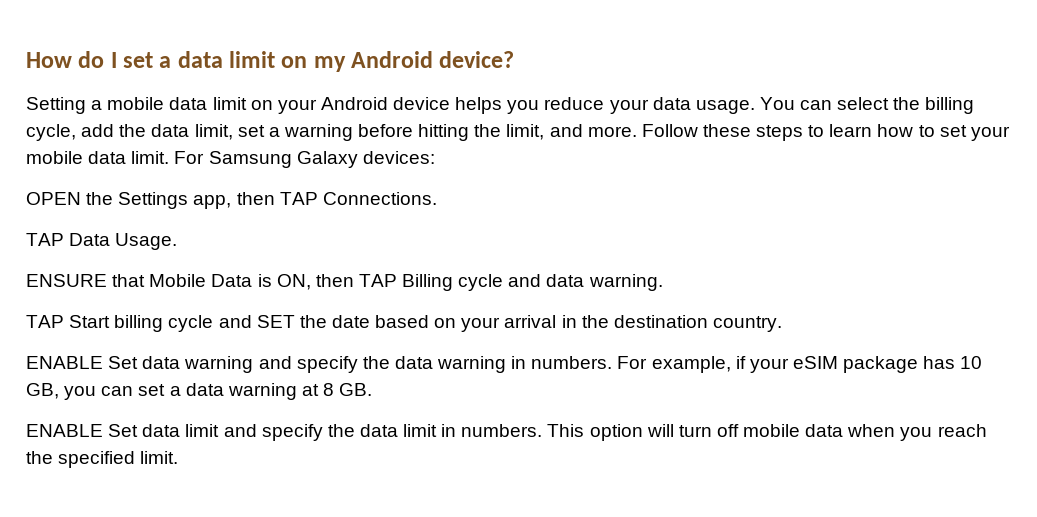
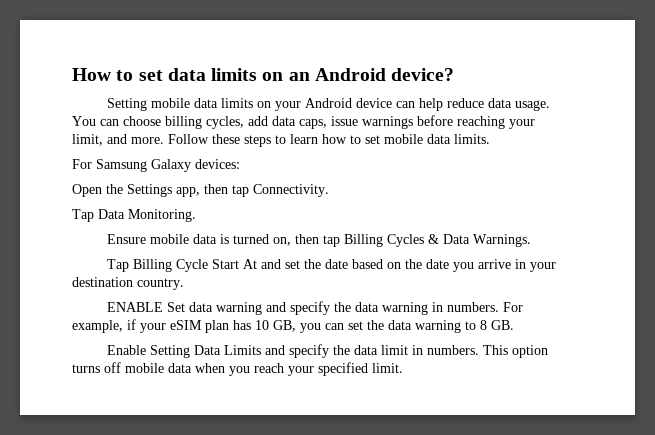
[78,51,346,72] do I set a data limit on my -> [116,68,310,81] to set data limits on an
[91,97,247,110] a mobile data limit -> [150,98,253,108] mobile data limits
[455,97,975,114] [26,124,502,141] helps you reduce your data usage. You can select the billing cycle, add the data limit, set a warning before hitting the -> [395,98,550,111] [72,115,535,129] can help reduce data usage. You can choose billing cycles, add data caps, issue warnings before reaching your
[970,126,1010,141] [26,151,170,164] your mobile data limit. -> [384,134,490,144] mobile data limits. //
[26,192,81,205] OPEN -> [72,184,102,197] Open
[279,192,437,205] [26,233,178,250] [26,274,663,291] [26,315,609,332] TAP Connections. // TAP Data Usage. // ENSURE that Mobile Data is ON, then TAP Billing cycle and data warning. // TAP Start billing cycle and SET the date based on your arrival in the -> [232,184,329,197] [72,209,196,222] [106,234,531,247] [106,259,556,272] tap Connectivity. // Tap Data Monitoring. // Ensure mobile data is turned on, then tap Billing Cycles & Data Warnings. // Tap Billing Cycle Start At and set the date based on the date you arrive in your
[843,356,919,373] package -> [205,320,229,333] plan
[169,383,319,400] a data warning at -> [367,320,476,333] the data warning to
[26,424,220,437] ENABLE Set data limit -> [106,345,261,358] Enable Setting Data Limits
[646,424,712,437] will turn -> [72,364,100,373] turns
[26,451,53,464] the -> [288,366,314,376] your

